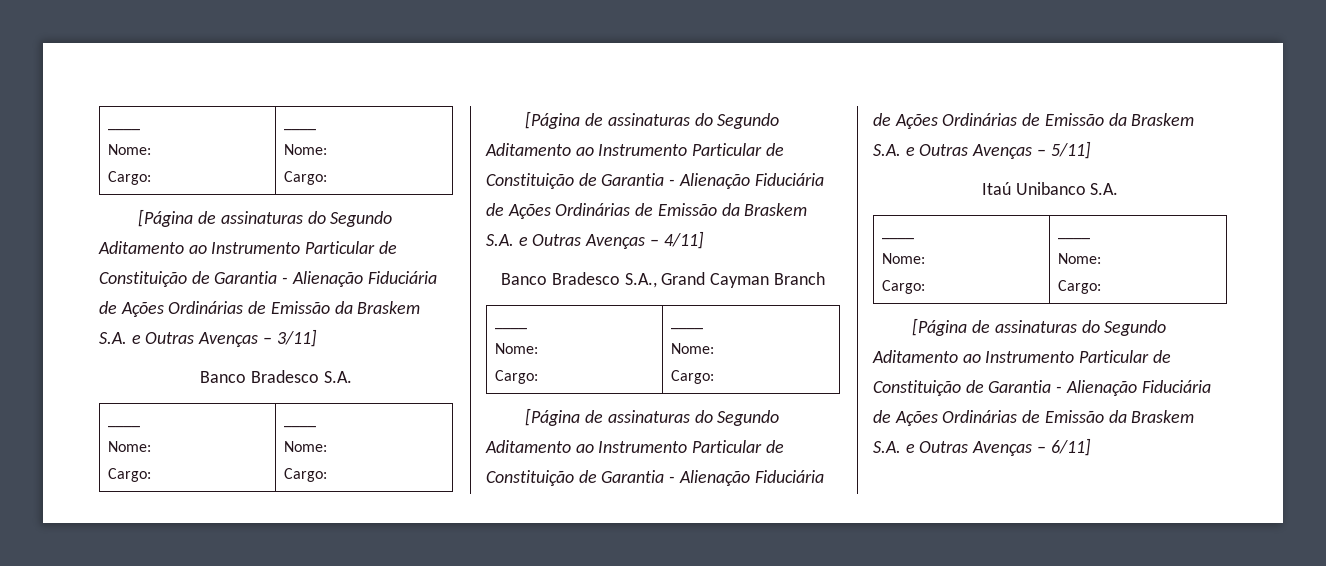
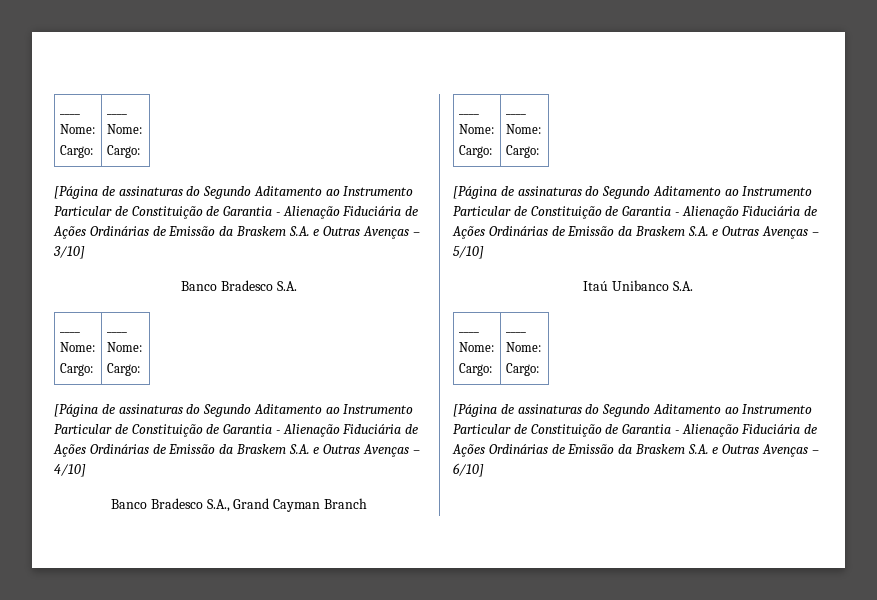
[276,329,317,347] 3/11] -> [53,246,85,259] 3/10]
[663,231,704,249] 4/11] -> [54,464,86,477] 4/10]
[1050,141,1091,159] 5/11] -> [453,246,484,259] 5/10]
[1050,438,1091,456] 6/11] -> [453,463,484,477] 6/10]

